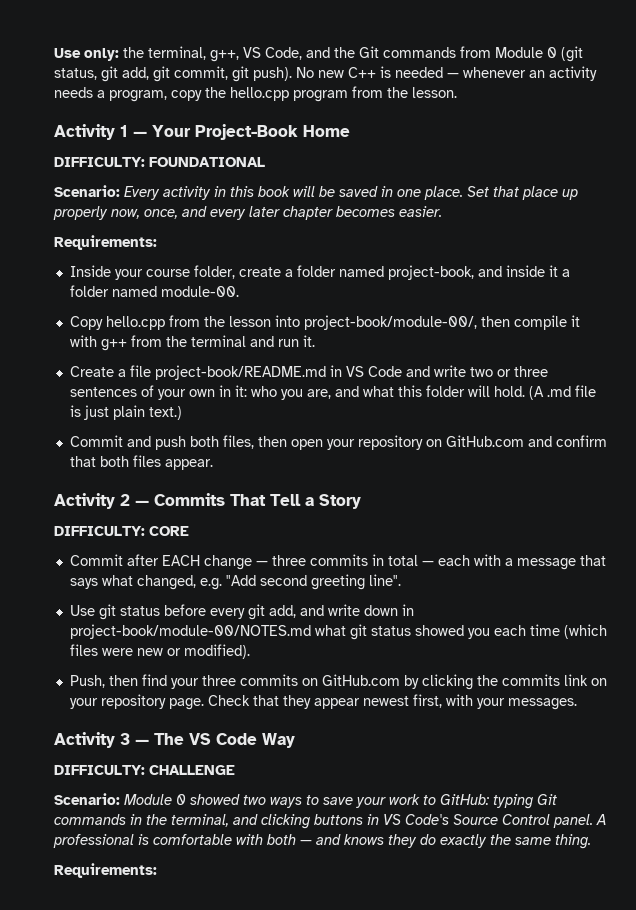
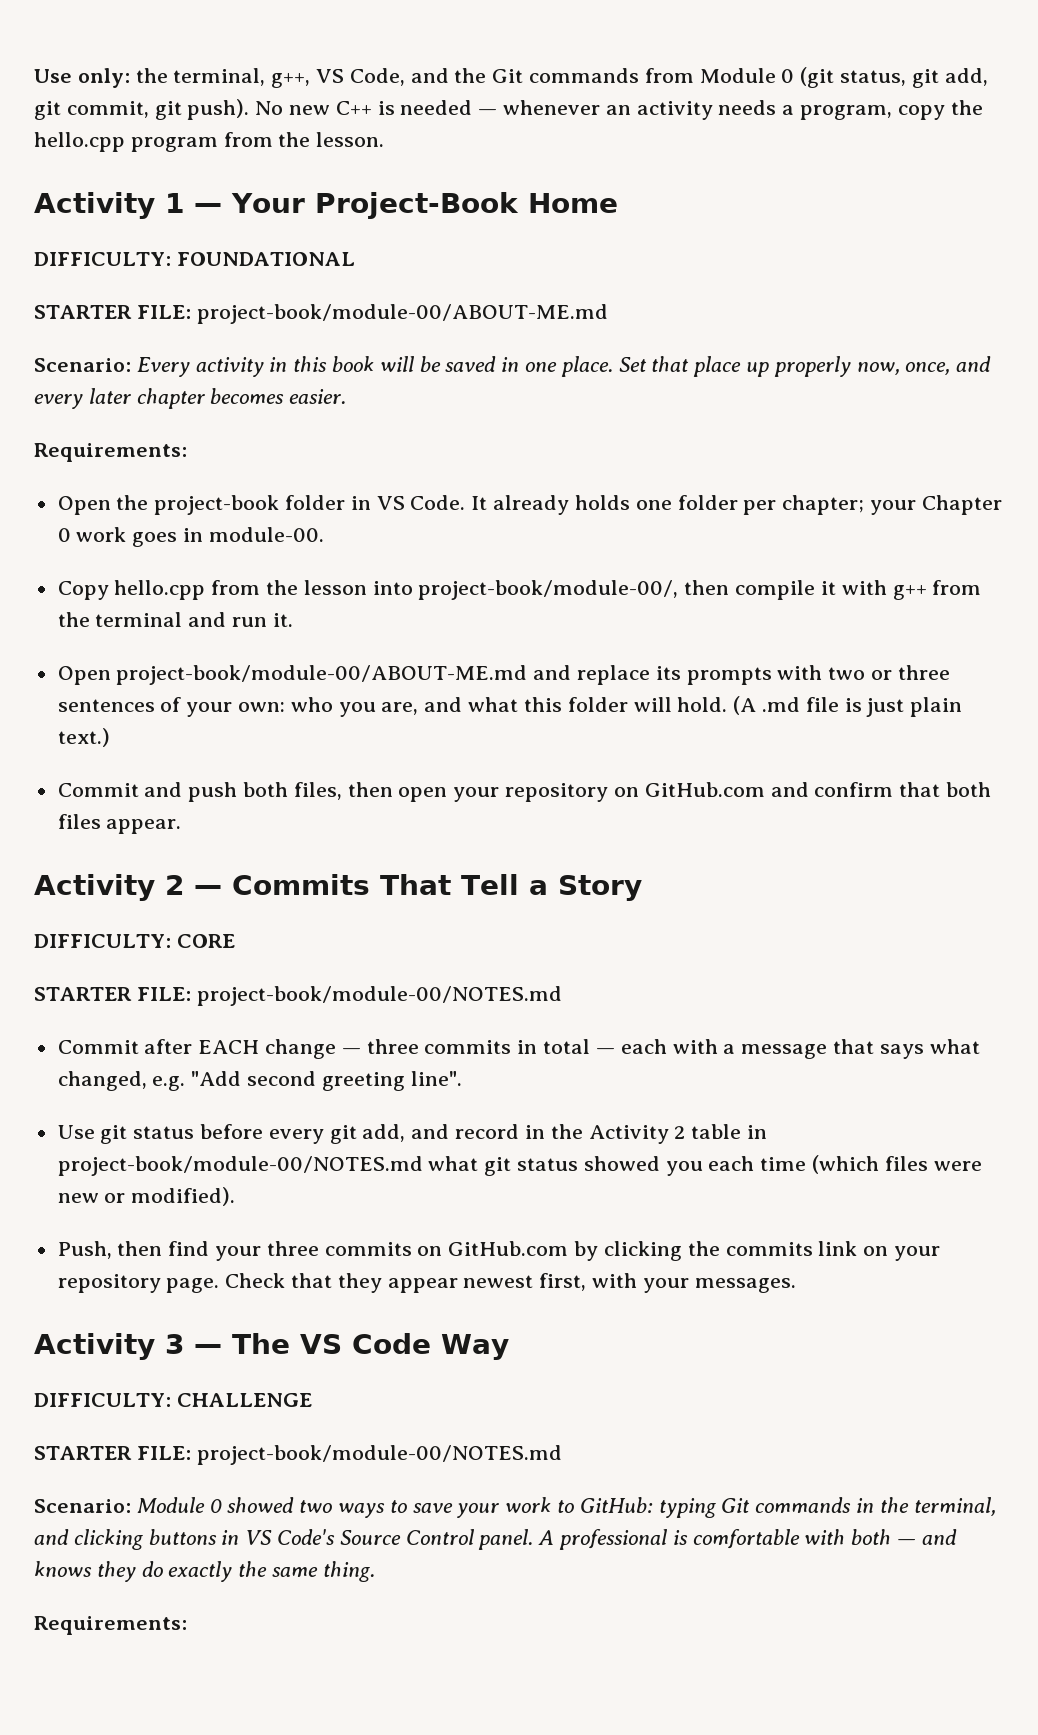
(265, 162) none -> [34,304,608,324] // STARTER FILE: project-book/module-00/ABOUT-ME.md
[69,265,570,280] [69,285,157,297] Inside your course folder, create a folder named project-book, and inside it a folder named -> [57,495,1002,515] [57,527,204,547] Open the project-book folder in VS Code. It already holds one folder per chapter; your Chapter 0 work goes in
[69,365,466,380] Create a file project-book/README.md in VS Code and write -> [57,665,823,685] Open project-book/module-00/ABOUT-ME.md and replace its prompts with
[188,385,247,397] own in it: -> [238,702,286,712] own:
(189, 531) none -> [34,986,562,1006] // STARTER FILE: project-book/module-00/NOTES.md
[327,604,398,616] write down -> [455,1124,742,1144] record in the Activity 2 table
(235, 770) none -> [34,1445,562,1465] // STARTER FILE: project-book/module-00/NOTES.md

